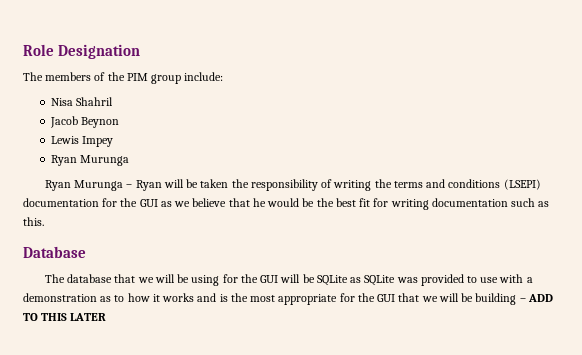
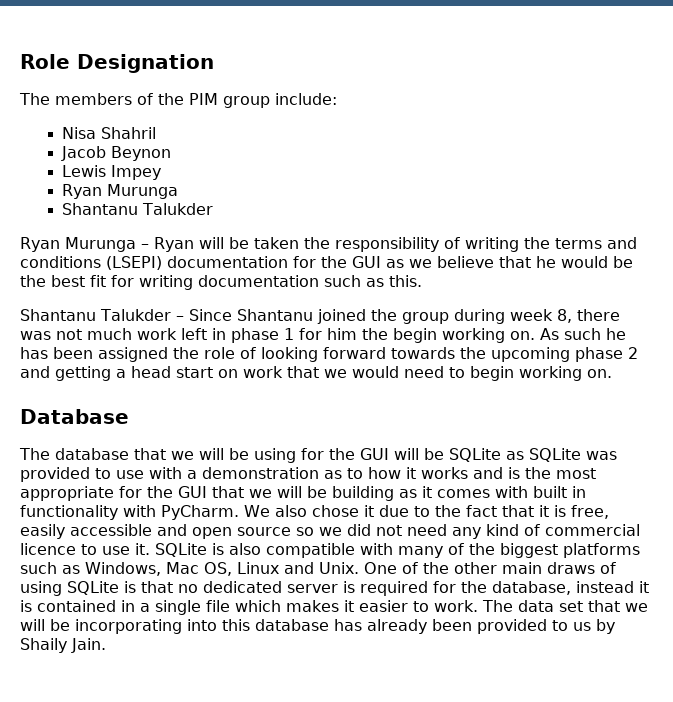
(129, 160) none -> [61,203,213,215] // Shantanu Talukder
(44, 221) none -> [20,309,620,324] [20,328,626,343] [20,347,638,362] [20,366,612,381] // Shantanu Talukder – Since Shantanu joined the group during week 8, there was not much work left in phase 1 for him the begin working on. As such he has been assigned the role of looking forward towards the upcoming phase 2 and getting a head start on work that we would need to begin working on.
[519,294,553,302] [23,313,107,321] – ADD TO THIS LATER -> [399,486,586,498] [20,505,609,520] [20,524,640,539] [20,543,640,558] [20,562,616,576] [20,581,649,596] [20,600,648,615] [20,619,615,634] [20,638,106,653] as it comes with built in functionality with PyCharm. We also chose it due to the fact that it is free, easily accessible and open source so we did not need any kind of commercial licence to use it. SQLite is also compatible with many of the biggest platforms such as Windows, Mac OS, Linux and Unix. One of the other main draws of using SQLite is that no dedicated server is required for the database, instead it is contained in a single file which makes it easier to work. The data set that we will be incorporating into this database has already been provided to us by Shaily Jain.

